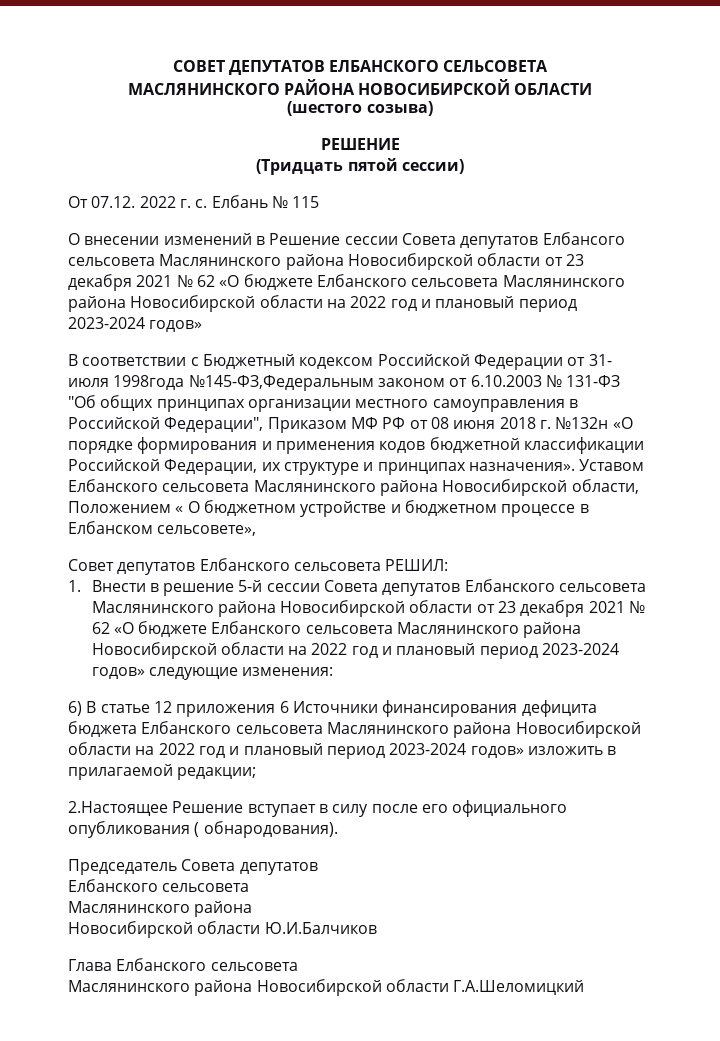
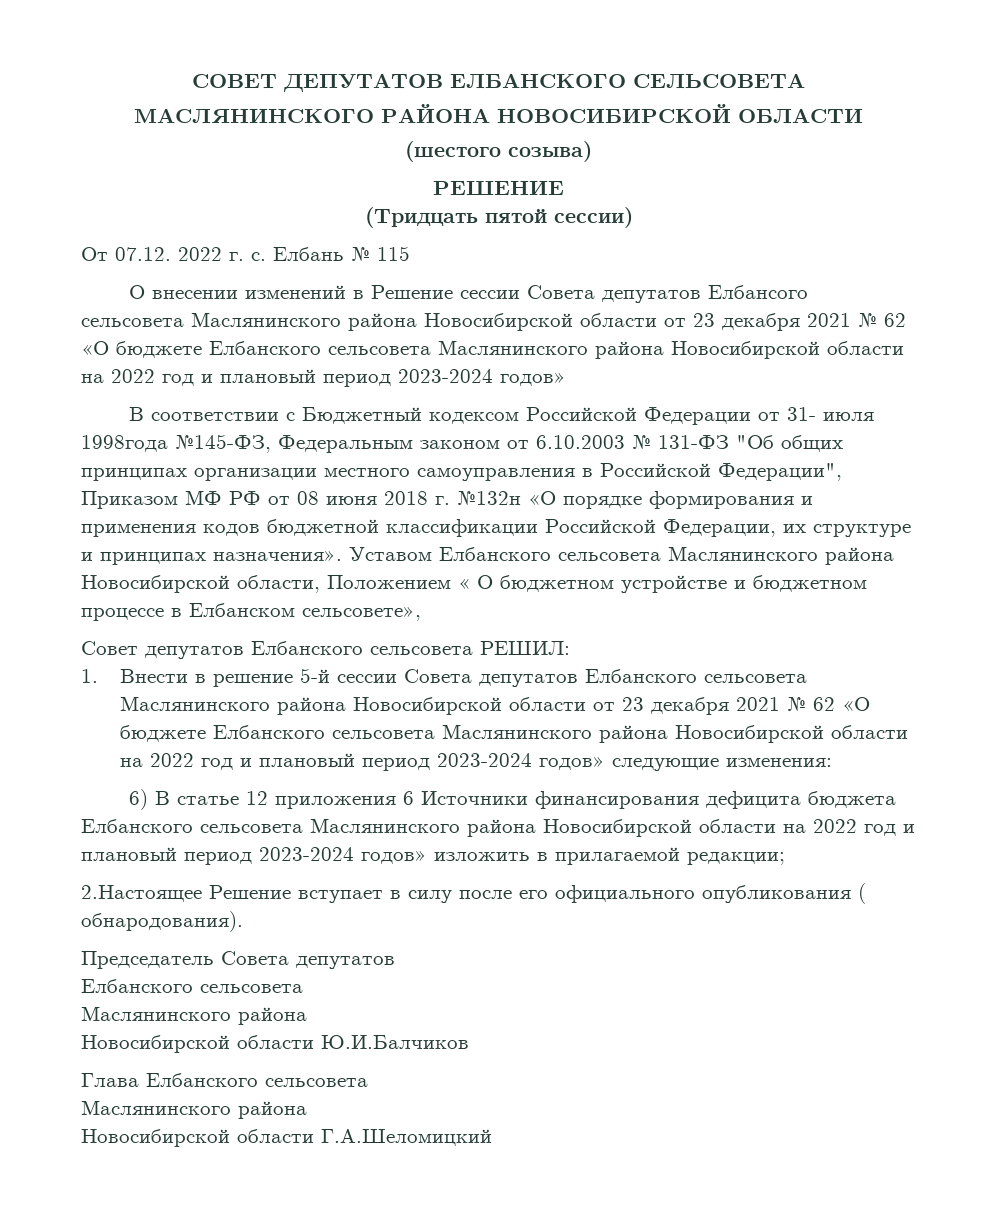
[188,375,374,391] №145-ФЗ,Федеральным -> [175,434,413,453] №145-ФЗ, Федеральным
(253, 988) none -> (307, 1110) //

